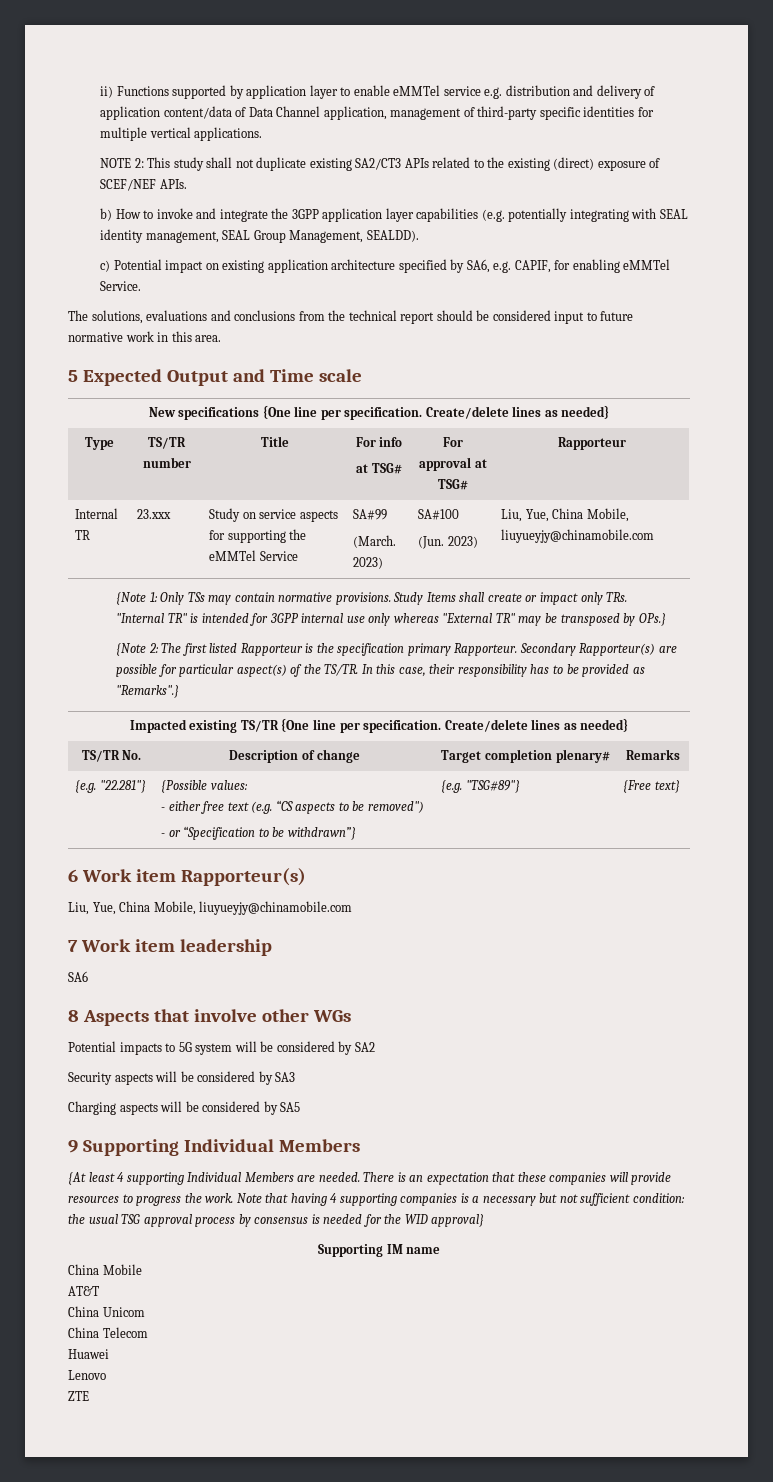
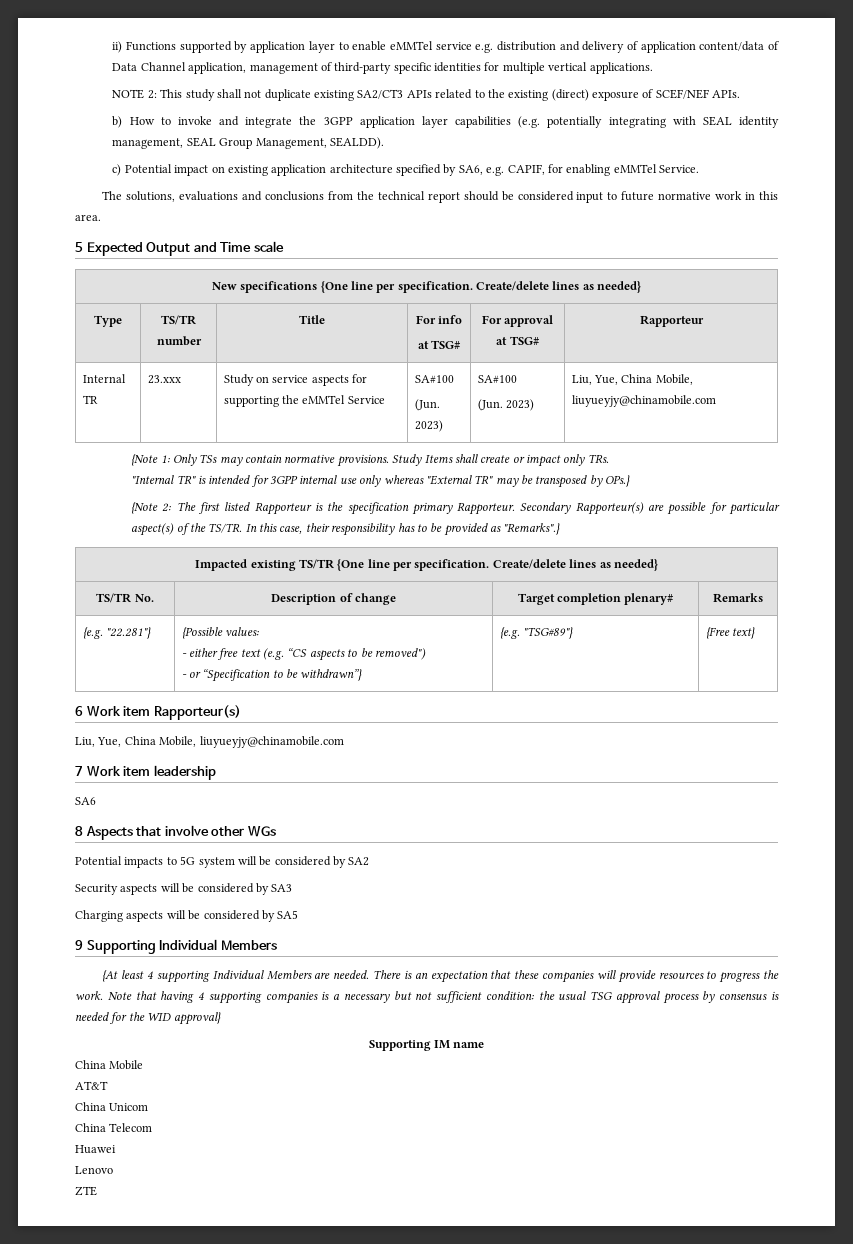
[353,509,388,520] [353,535,397,548] SA#99 // (March. -> [414,375,454,383] [414,399,440,411] SA#100 // (Jun.

